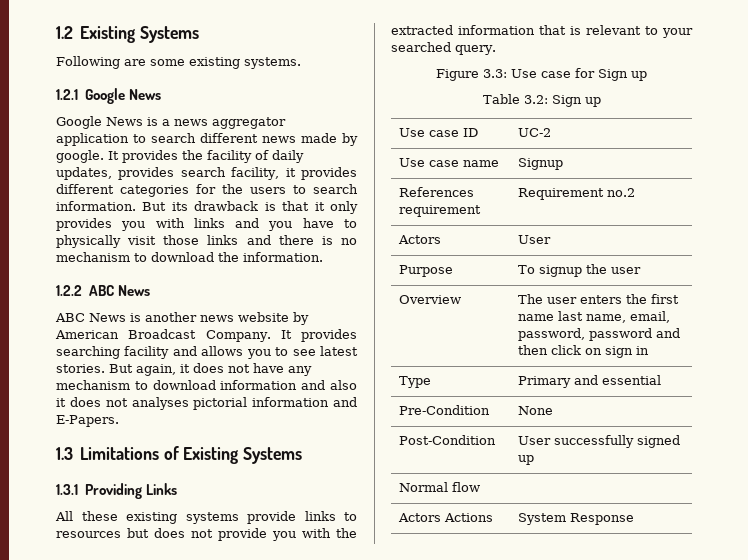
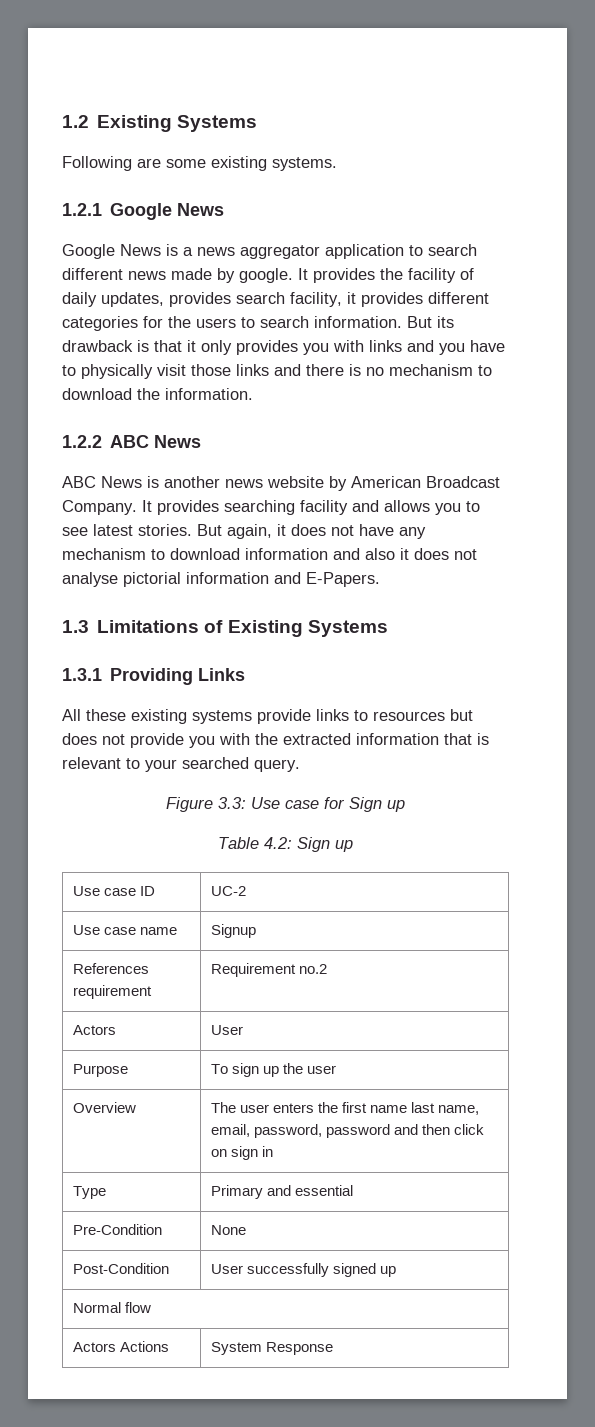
[131,397,189,410] analyses -> [62,572,118,587] analyse
[523,95,548,104] 3.2: -> [264,837,292,849] 4.2:
[538,265,582,277] signup -> [231,1063,279,1077] sign up

